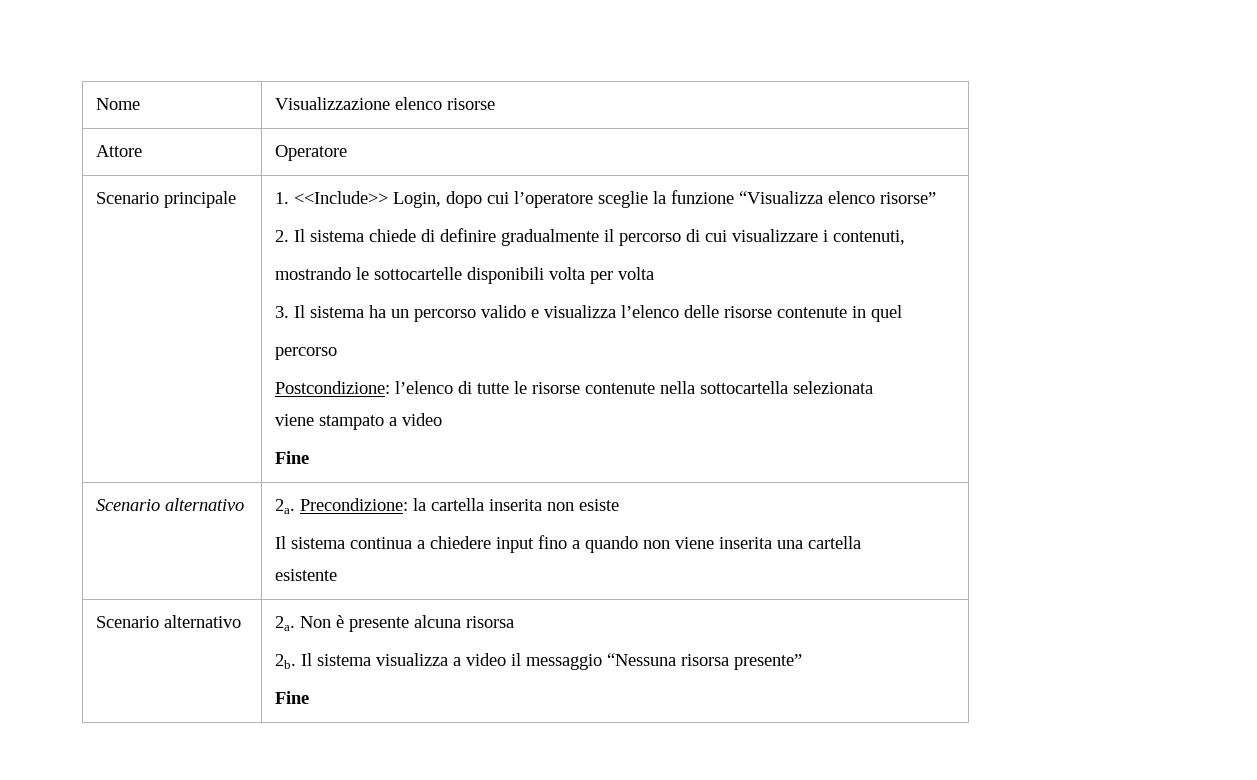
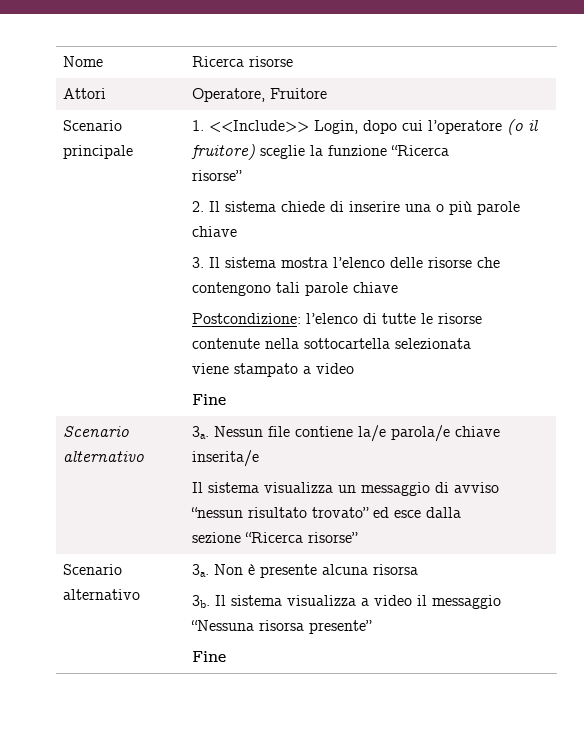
[275,97,443,110] Visualizzazione elenco -> [191,56,244,67] Ricerca
[96,145,143,157] [275,145,348,161] Attore | Operatore -> [62,88,106,99] [191,88,327,102] Attori | Operatore, Fruitore
(594, 199) none -> [506,119,538,135] [190,144,255,160] (o il fruitore)
[739,191,876,204] “Visualizza elenco -> [390,145,449,156] “Ricerca //
[440,228,906,246] [275,267,655,284] [275,305,903,322] [275,347,338,360] definire gradualmente il percorso di cui visualizzare i contenuti, // mostrando le sottocartelle disponibili volta per volta // 3. Il sistema ha un percorso valido e visualizza l’elenco delle risorse contenute in quel // percorso -> [348,201,520,215] [191,226,237,237] [191,257,500,268] [191,282,398,296] inserire una o più parole chiave // 3. Il sistema mostra l’elenco delle risorse che contengono tali parole chiave
[275,498,620,514] [275,535,862,553] [275,569,338,581] [96,615,242,628] [275,616,296,631] 2a. Precondizione: la cartella inserita non esiste // Il sistema continua a chiedere input fino a quando non viene inserita una cartella // esistente // Scenario alternativo | 2a. -> [191,425,500,442] [191,450,259,467] [191,482,499,496] [190,507,461,518] [191,532,358,543] [62,564,122,575] [62,589,140,600] [191,564,209,577] 3a. Nessun file contiene la/e parola/e chiave inserita/e // Il sistema visualizza un messaggio di avviso “nessun risultato trovato” ed esce dalla // sezione “Ricerca risorse” // Scenario alternativo | 3a.
[275,654,297,669] 2b. -> [191,595,210,608] 3b.

